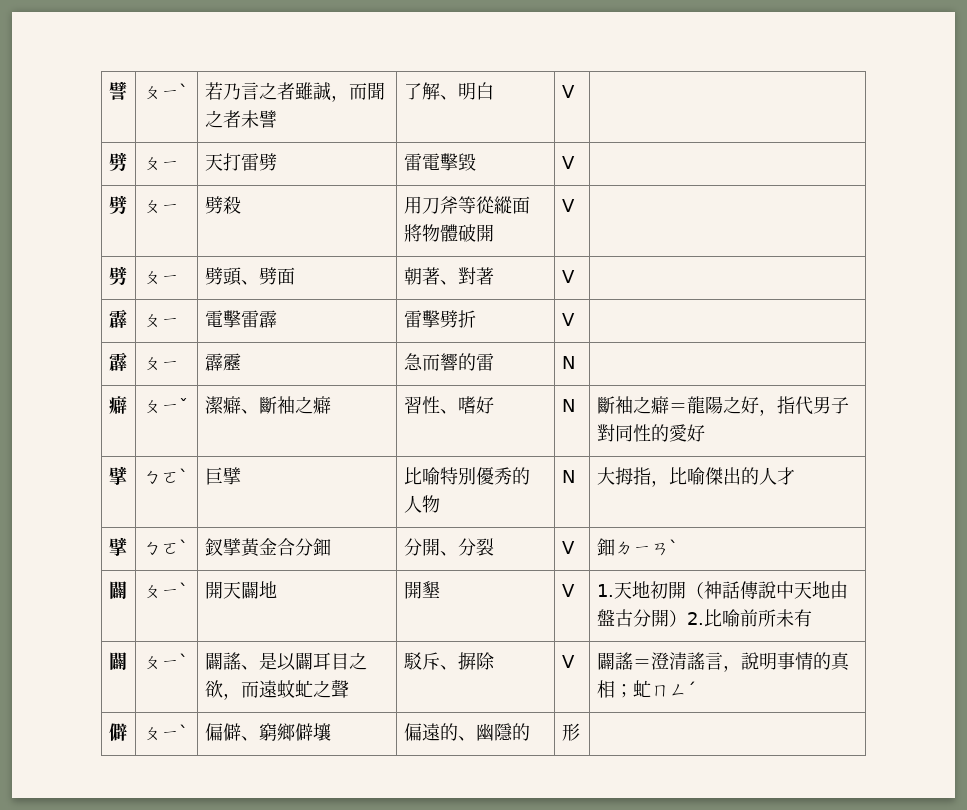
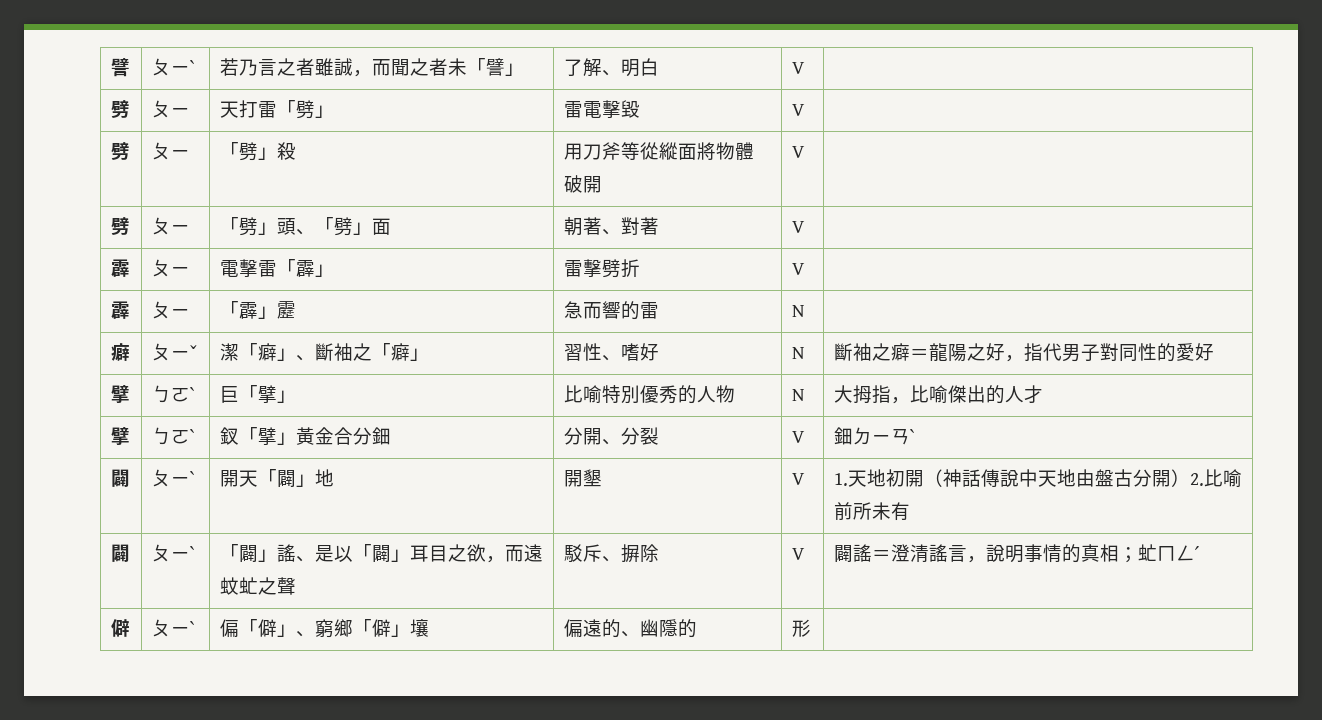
[258,110,277,128] 譬 -> [466,58,524,76] 「譬」
[258,153,277,171] 劈 -> [276,100,334,119] 「劈」
[204,196,223,214] 劈 -> [219,142,277,161] 「劈」
[204,267,277,286] 劈頭、劈 -> [219,217,372,236] 「劈」頭、「劈」
[258,310,277,328] 霹 -> [276,259,334,277] 「霹」
[204,353,223,371] 霹 -> [219,301,277,319] 「霹」
[222,396,241,414] 癖 -> [238,343,296,361] 「癖」
[312,396,331,414] 癖 -> [371,343,429,361] 「癖」
[222,467,241,485] 擘 -> [238,385,296,404] 「擘」
[222,538,241,556] 擘 -> [238,427,296,446] 「擘」
[240,581,259,599] 闢 -> [257,469,315,487] 「闢」
[204,652,223,670] 闢 -> [219,544,277,562] 「闢」
[294,652,313,670] 闢 -> [352,544,410,562] 「闢」
[222,723,313,741] 僻、窮鄉僻 -> [238,619,410,638] 「僻」、窮鄉「僻」

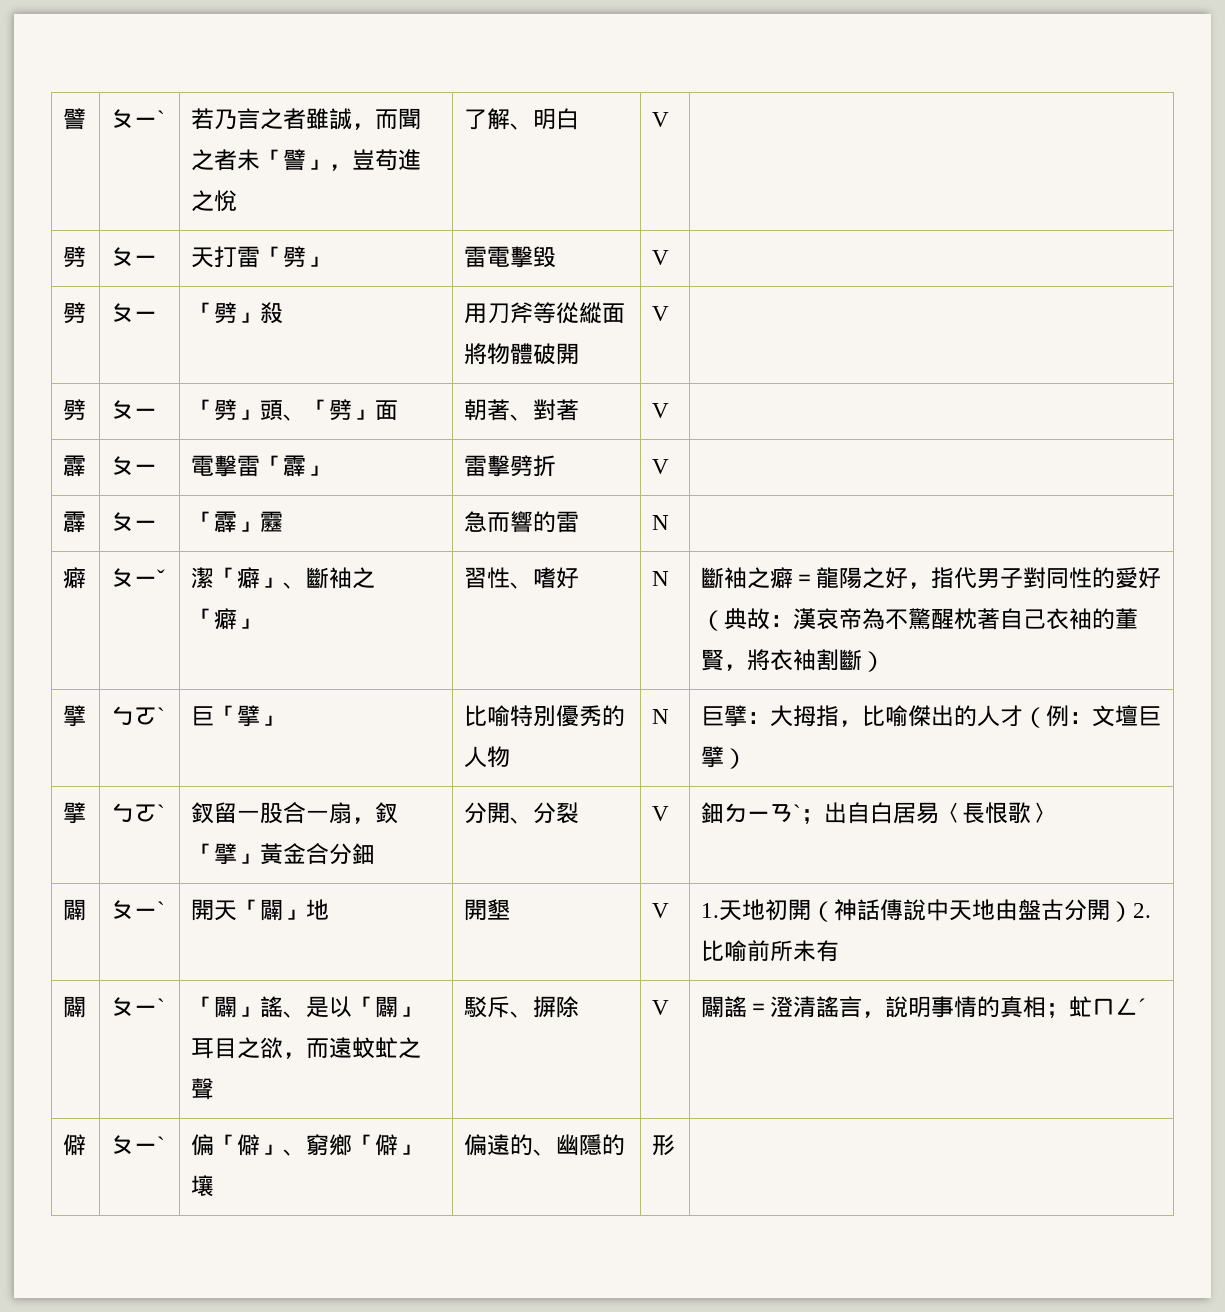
(524, 69) none -> [329,149,422,171] [191,190,238,212] ，豈苟進之悅
(1214, 352) none -> [701,608,1139,631] [701,649,886,672] （典故：漢哀帝為不驚醒枕著自己衣袖的董賢，將衣袖割斷）
(804, 395) none -> [701,705,771,727] 巨擘：
[110,427,130,445] [151,427,194,445] // 擘 | ㄅㄛˋ | -> [1023,705,1162,728] [701,746,748,769] [63,802,87,824] [111,803,166,822] [191,802,376,824] （例：文壇巨擘） // 擘 | ㄅㄛˋ | 釵留一股合一扇，
(914, 436) none -> [801,802,1055,824] ；出自白居易〈長恨歌〉

